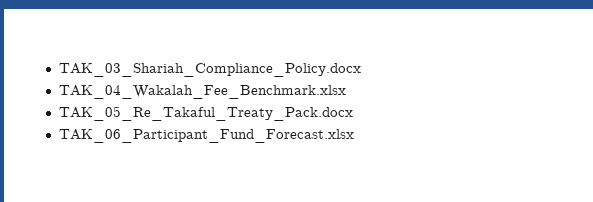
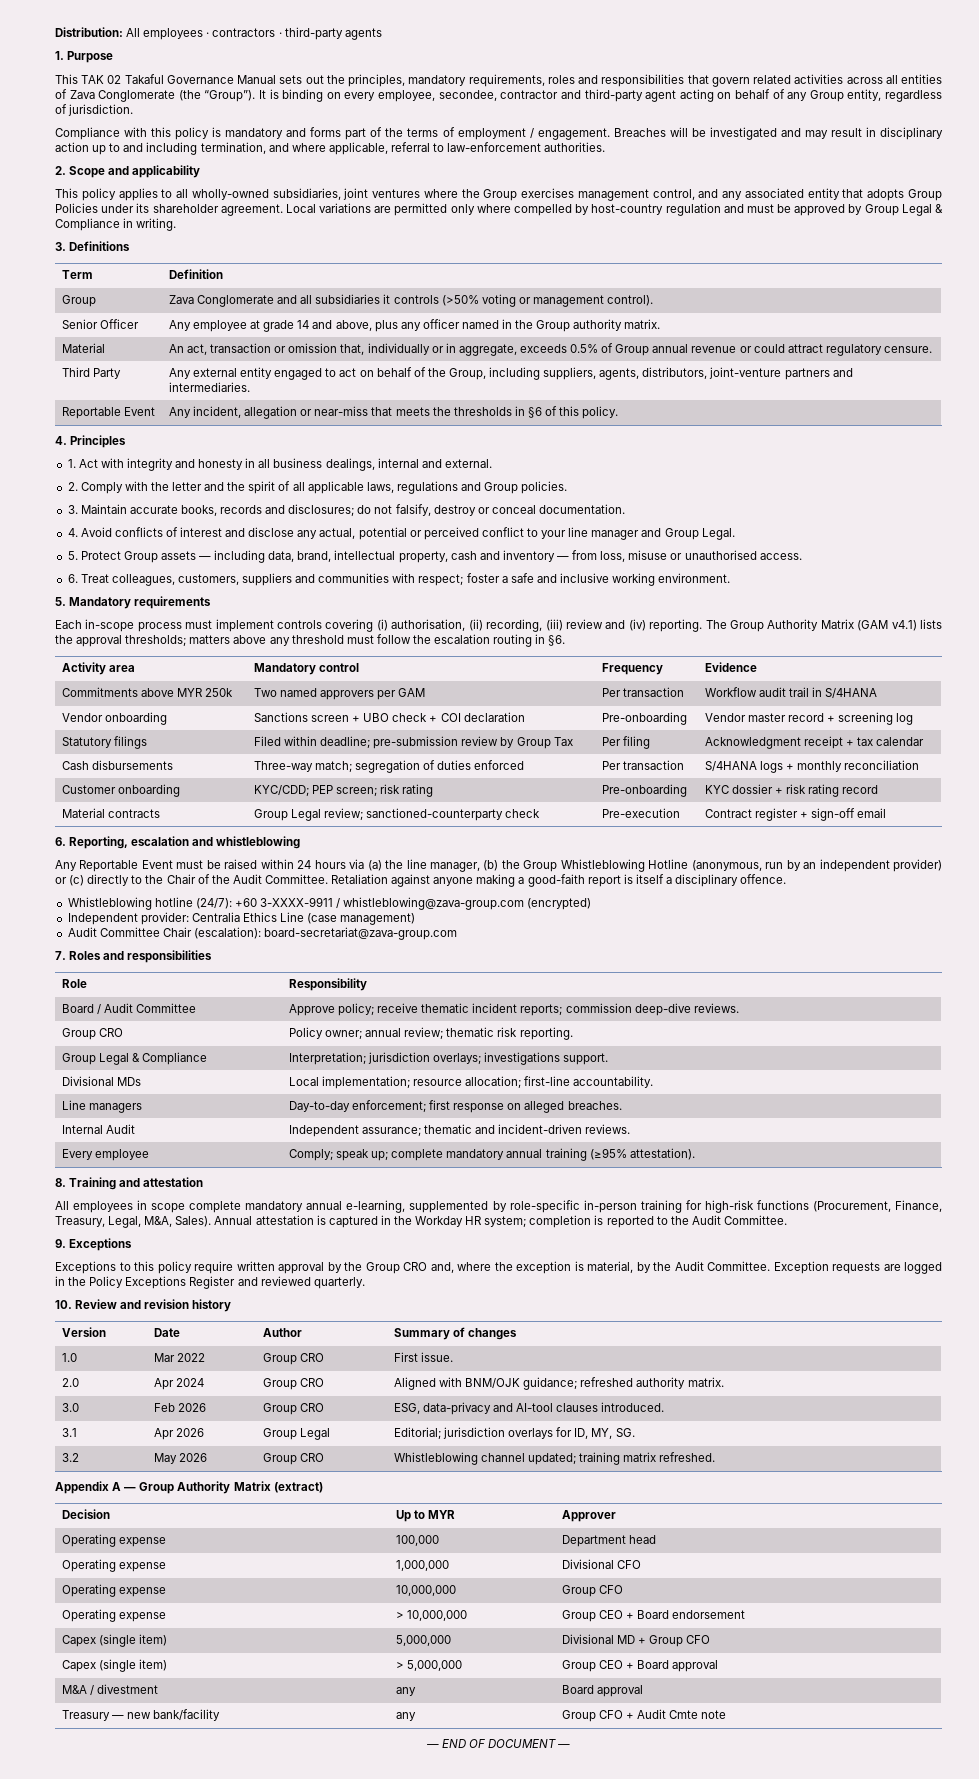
[58,63,361,77] [58,85,346,99] [58,106,353,121] [58,129,354,143] TAK_03_Shariah_Compliance_Policy.docx // TAK_04_Wakalah_Fee_Benchmark.xlsx // TAK_05_Re_Takaful_Treaty_Pack.docx // TAK_06_Participant_Fund_Forecast.xlsx -> [55,27,382,40] [55,51,114,63] [55,74,942,87] [55,89,942,102] [55,104,134,116] [55,127,943,140] [55,142,606,155] [55,165,201,178] [55,188,943,201] [55,203,943,216] [55,218,177,231] [55,241,131,251] [61,270,93,279] [168,269,223,279] [61,295,96,307] [168,294,654,307] [61,319,140,329] [168,319,661,332] [61,343,105,353] [168,343,933,356] [61,367,122,379] [168,367,853,380] [168,382,250,392] [61,407,156,419] [168,406,619,419] [55,435,127,448] [67,458,492,471] [67,481,568,494] [67,504,626,517] [67,527,735,540] [67,550,802,563] [67,573,731,586] [55,596,212,609] [55,619,942,632] [55,634,566,647] [61,662,136,675] [253,663,360,675] [601,663,663,675] [704,662,757,672] [61,687,234,697] [253,688,426,700] [601,687,685,697] [704,687,878,699] [61,712,168,725] [253,712,525,722] [601,712,687,725] [704,712,914,725] [61,736,148,749] [253,736,573,749] [601,736,651,749] [704,736,925,749] [61,760,174,770] [253,760,525,773] [601,760,685,770] [704,760,920,773] [61,784,181,797] [253,784,434,797] [601,784,687,797] [704,784,879,797] [61,808,161,818] [253,808,541,821] [601,808,680,818] [704,808,887,821] [55,836,301,849] [55,859,943,872] [55,874,787,887] [67,897,592,910] [67,912,416,925] [67,927,458,940] [55,950,213,963] [61,979,87,988] [288,978,367,991] [61,1003,197,1015] [288,1003,739,1016] [61,1028,124,1040] [288,1027,573,1040] [61,1052,208,1065] [288,1052,609,1065] [61,1076,142,1086] [288,1076,654,1089] [61,1100,143,1113] [288,1100,622,1113] [61,1124,136,1134] [288,1124,631,1137] [61,1149,150,1161] [288,1148,695,1161] [55,1177,204,1190] [55,1200,942,1213] [55,1215,787,1228] [55,1238,133,1251] [55,1261,942,1274] [55,1276,365,1289] [55,1299,232,1312] [61,1327,106,1337] [153,1328,180,1337] [262,1328,302,1337] [393,1327,518,1340] [61,1353,77,1362] [153,1353,206,1362] [262,1353,325,1365] [393,1352,454,1362] [61,1378,79,1387] [153,1378,205,1390] [262,1378,325,1390] [393,1377,724,1390] [61,1403,79,1412] [153,1403,207,1412] [262,1403,325,1415] [393,1402,665,1415] [61,1428,77,1437] [153,1428,205,1440] [262,1428,331,1440] [393,1427,635,1440] [61,1453,79,1462] [153,1453,208,1464] [262,1453,325,1465] [393,1452,716,1465] [55,1481,323,1494] [61,1509,110,1519] [395,1510,456,1522] [561,1510,616,1522] [61,1534,167,1547] [395,1535,439,1546] [561,1535,657,1547] [61,1559,167,1572] [395,1560,449,1571] [561,1559,642,1569] [61,1584,167,1597] [395,1585,456,1596] [561,1585,624,1597] [61,1609,167,1622] [395,1610,468,1621] [561,1610,746,1622] [61,1634,168,1647] [395,1635,451,1646] [561,1634,711,1647] [61,1659,168,1672] [395,1660,463,1671] [561,1660,719,1672] [61,1684,159,1696] [395,1687,416,1696] [561,1685,644,1697] [61,1709,221,1721] [395,1712,416,1721] [561,1709,727,1722] [426,1739,571,1748] Distribution: All employees · contractors · third-party agents // 1. Purpose // This TAK 02 Takaful Governance Manual sets out the principles, mandatory requirements, roles and responsibilities that govern related activities across all entities of Zava Conglomerate (the “Group”). It is binding on every employee, secondee, contractor and third-party agent acting on behalf of any Group entity, regardless of jurisdiction. // Compliance with this policy is mandatory and forms part of the terms of employment / engagement. Breaches will be investigated and may result in disciplinary action up to and including termination, and where applicable, referral to law-enforcement authorities. // 2. Scope and applicability // This policy applies to all wholly-owned subsidiaries, joint ventures where the Group exercises management control, and any associated entity that adopts Group Policies under its shareholder agreement. Local variations are permitted only where compelled by host-country regulation and must be approved by Group Legal & Compliance in writing. // 3. Definitions // Term | Definition // Group | Zava Conglomerate and all subsidiaries it controls (>50% voting or management control). // Senior Officer | Any employee at grade 14 and above, plus any officer named in the Group authority matrix. // Material | An act, transaction or omission that, individually or in aggregate, exceeds 0.5% of Group annual revenue or could attract regulatory censure. // Third Party | Any external entity engaged to act on behalf of the Group, including suppliers, agents, distributors, joint-venture partners and intermediaries. // Reportable Event | Any incident, allegation or near-miss that meets the thresholds in §6 of this policy. // 4. Principles // 1. Act with integrity and honesty in all business dealings, internal and external. // 2. Comply with the letter and the spirit of all applicable laws, regulations and Group policies. // 3. Maintain accurate books, records and disclosures; do not falsify, destroy or conceal documentation. // 4. Avoid conflicts of interest and disclose any actual, potential or perceived conflict to your line manager and Group Legal. // 5. Protect Group assets — including data, brand, intellectual property, cash and inventory — from loss, misuse or unauthorised access. // 6. Treat colleagues, customers, suppliers and communities with respect; foster a safe and inclusive working environment. // 5. Mandatory requirements // Each in-scope process must implement controls covering (i) authorisation, (ii) recording, (iii) review and (iv) reporting. The Group Authority Matrix (GAM v4.1) lists the approval thresholds; matters above any threshold must follow the escalation routing in §6. // Activity area | Mandatory control | Frequency | Evidence // Commitments above MYR 250k | Two named approvers per GAM | Per transaction | Workflow audit trail in S/4HANA // Vendor onboarding | Sanctions screen + UBO check + COI declaration | Pre-onboarding | Vendor master record + screening log // Statutory filings | Filed within deadline; pre-submission review by Group Tax | Per filing | Acknowledgment receipt + tax calendar // Cash disbursements | Three-way match; segregation of duties enforced | Per transaction | S/4HANA logs + monthly reconciliation // Customer onboarding | KYC/CDD; PEP screen; risk rating | Pre-onboarding | KYC dossier + risk rating record // Material contracts | Group Legal review; sanctioned-counterparty check | Pre-execution | Contract register + sign-off email // 6. Reporting, escalation and whistleblowing // Any Reportable Event must be raised within 24 hours via (a) the line manager, (b) the Group Whistleblowing Hotline (anonymous, run by an independent provider) or (c) directly to the Chair of the Audit Committee. Retaliation against anyone making a good-faith report is itself a disciplinary offence. // Whistleblowing hotline (24/7): +60 3-XXXX-9911 / whistleblowing@zava-group.com (encrypted) // Independent provider: Centralia Ethics Line (case management) // Audit Committee Chair (escalation): board-secretariat@zava-group.com // 7. Roles and responsibilities // Role | Responsibility // Board / Audit Committee | Approve policy; receive thematic incident reports; commission deep-dive reviews. // Group CRO | Policy owner; annual review; thematic risk reporting. // Group Legal & Compliance | Interpretation; jurisdiction overlays; investigations support. // Divisional MDs | Local implementation; resource allocation; first-line accountability. // Line managers | Day-to-day enforcement; first response on alleged breaches. // Internal Audit | Independent assurance; thematic and incident-driven reviews. // Every employee | Comply; speak up; complete mandatory annual training (≥95% attestation). // 8. Training and attestation // All employees in scope complete mandatory annual e-learning, supplemented by role-specific in-person training for high-risk functions (Procurement, Finance, Treasury, Legal, M&A, Sales). Annual attestation is captured in the Workday HR system; completion is reported to the Audit Committee. // 9. Exceptions // Exceptions to this policy require written approval by the Group CRO and, where the exception is material, by the Audit Committee. Exception requests are logged in the Policy Exceptions Register and reviewed quarterly. // 10. Review and revision history // Version | Date | Author | Summary of changes // 1.0 | Mar 2022 | Group CRO | First issue. // 2.0 | Apr 2024 | Group CRO | Aligned with BNM/OJK guidance; refreshed authority matrix. // 3.0 | Feb 2026 | Group CRO | ESG, data-privacy and AI-tool clauses introduced. // 3.1 | Apr 2026 | Group Legal | Editorial; jurisdiction overlays for ID, MY, SG. // 3.2 | May 2026 | Group CRO | Whistleblowing channel updated; training matrix refreshed. // Appendix A — Group Authority Matrix (extract) // Decision | Up to MYR | Approver // Operating expense | 100,000 | Department head // Operating expense | 1,000,000 | Divisional CFO // Operating expense | 10,000,000 | Group CFO // Operating expense | > 10,000,000 | Group CEO + Board endorsement // Capex (single item) | 5,000,000 | Divisional MD + Group CFO // Capex (single item) | > 5,000,000 | Group CEO + Board approval // M&A / divestment | any | Board approval // Treasury — new bank/facility | any | Group CFO + Audit Cmte note // — END OF DOCUMENT —

